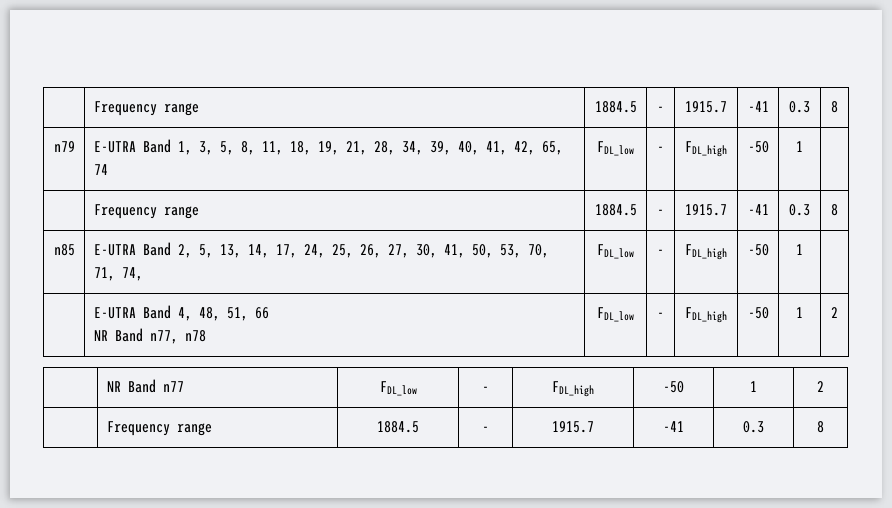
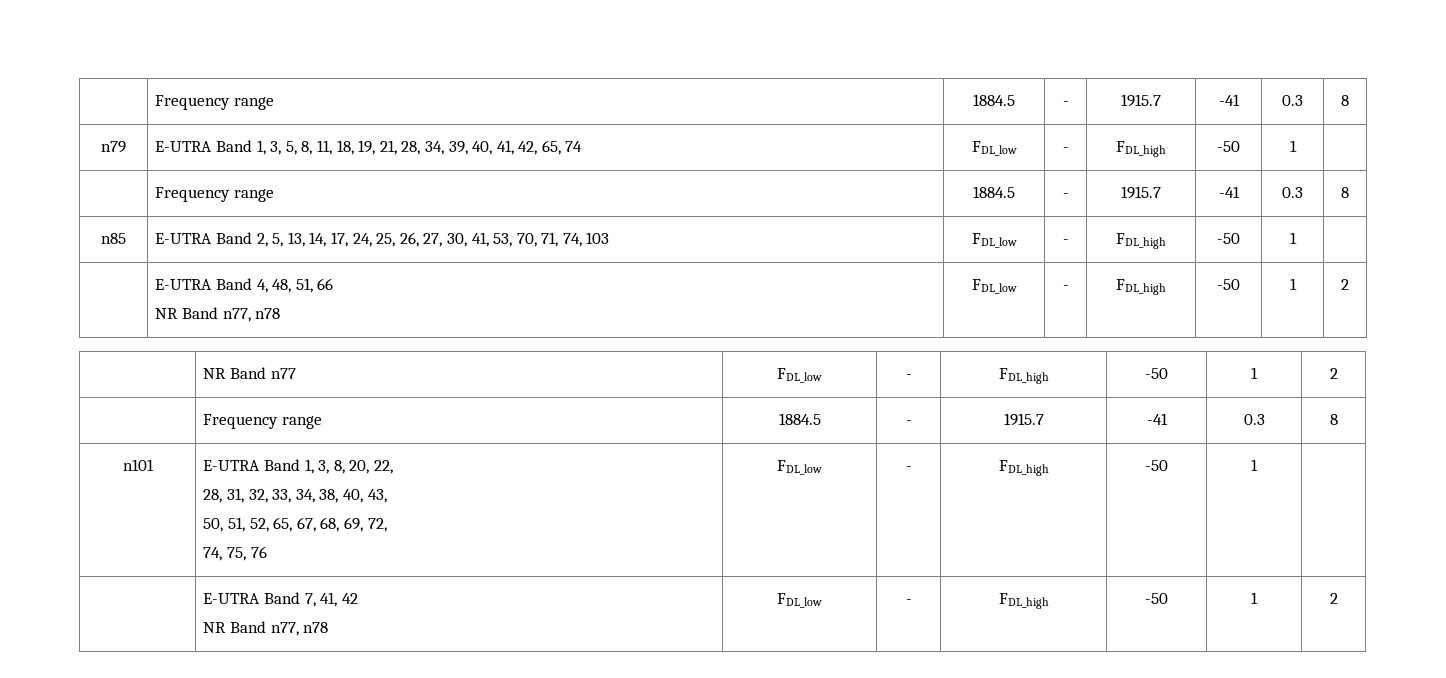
[471,244,493,258] 50, -> (489, 239) none
(143, 274) none -> [586,232,610,244] 103
(824, 427) none -> [122,459,154,471] [203,459,393,474] [203,488,387,503] [203,517,387,532] [203,546,267,561] [777,460,822,475] [905,466,912,471] [998,460,1049,476] [1145,460,1168,471] [1251,459,1258,471] [203,592,358,607] [203,621,329,636] [777,593,822,608] [905,599,912,604] [998,593,1049,609] [1145,593,1168,604] [1251,592,1258,604] [1329,593,1338,604] // n101 | E-UTRA Band 1, 3, 8, 20, 22, // 28, 31, 32, 33, 34, 38, 40, 43, // 50, 51, 52, 65, 67, 68, 69, 72, // 74, 75, 76 | FDL_low | - | FDL_high | -50 | 1 | // | E-UTRA Band 7, 41, 42 // NR Band n77, n78 | FDL_low | - | FDL_high | -50 | 1 | 2

